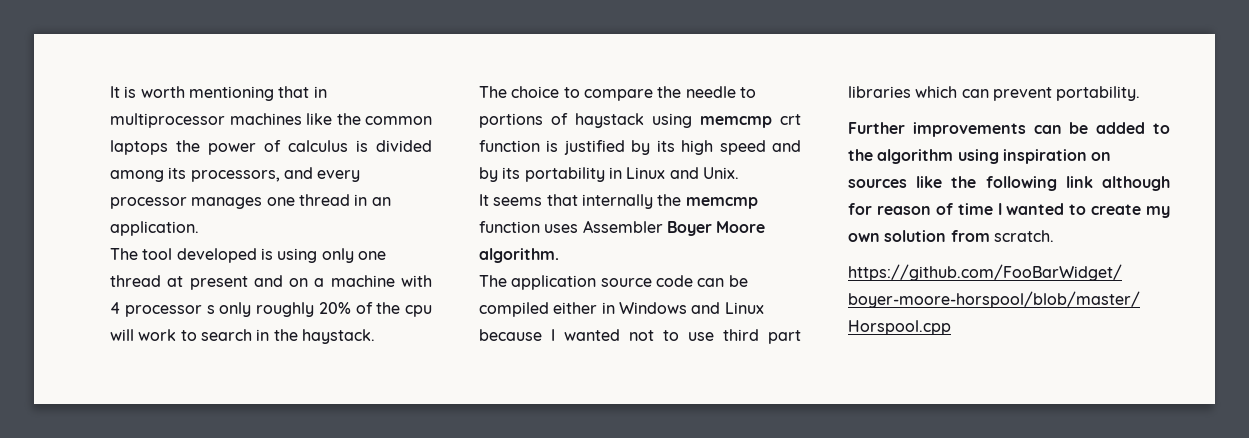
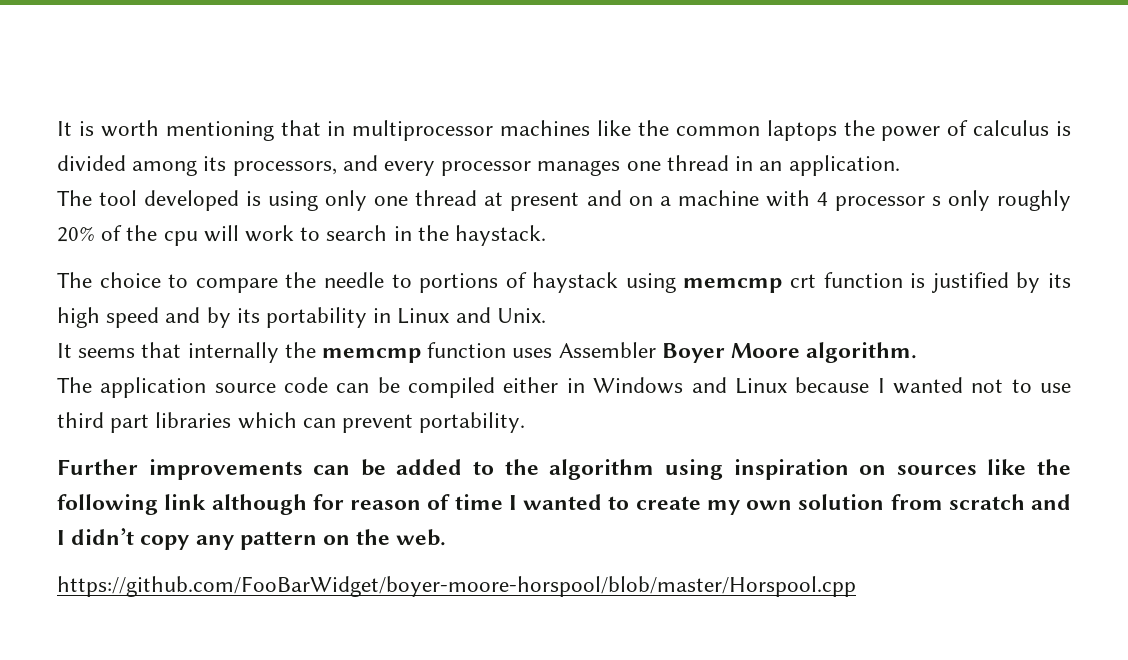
[993,230,1054,242] scratch. -> [948,494,1071,510] [57,528,447,550] scratch and I didn’t copy any pattern on the web.

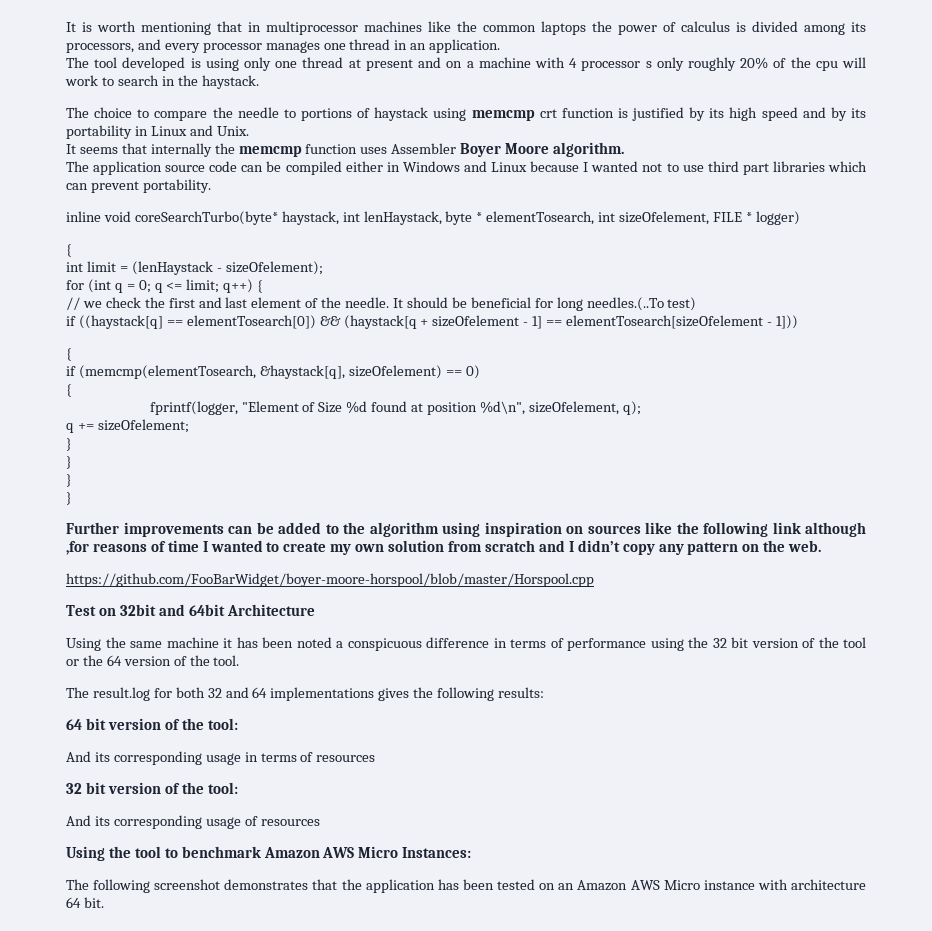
(526, 422) none -> [66,211,800,225] [66,244,72,257] [66,261,323,275] [66,279,264,293] [66,297,697,311] [66,315,798,329] [66,348,72,361] [66,365,480,379] [66,384,72,397] [149,401,641,415] [66,419,189,433] [66,438,72,451] [66,456,72,469] [66,474,72,487] [66,492,72,505] // inline void coreSearchTurbo(byte* haystack, int lenHaystack, byte * elementTosearch, int sizeOfelement, FILE * logger) // { // int limit = (lenHaystack - sizeOfelement); // for (int q = 0; q <= limit; q++) { // // we check the first and last element of the needle. It should be beneficial for long needles.(..To test) // if ((haystack[q] == elementTosearch[0]) && (haystack[q + sizeOfelement - 1] == elementTosearch[sizeOfelement - 1])) // { // if (memcmp(elementTosearch, &haystack[q], sizeOfelement) == 0) // { // fprintf(logger, "Element of Size %d found at position %d\n", sizeOfelement, q); // q += sizeOfelement; // } // } // } // }
[312,494,421,510] for reason -> [66,541,147,555] ,for reasons
(856, 586) none -> [66,604,315,616] [66,637,866,651] [66,655,240,666] [66,687,545,701] [66,718,238,730] [66,751,376,765] [66,782,238,794] [66,815,320,829] [66,846,472,861] [66,879,867,893] [66,897,104,908] // Test on 32bit and 64bit Architecture // Using the same machine it has been noted a conspicuous difference in terms of performance using the 32 bit version of the tool or the 64 version of the tool. // The result.log for both 32 and 64 implementations gives the following results: // 64 bit version of the tool: // And its corresponding usage in terms of resources // 32 bit version of the tool: // And its corresponding usage of resources // Using the tool to benchmark Amazon AWS Micro Instances: // The following screenshot demonstrates that the application has been tested on an Amazon AWS Micro instance with architecture 64 bit.

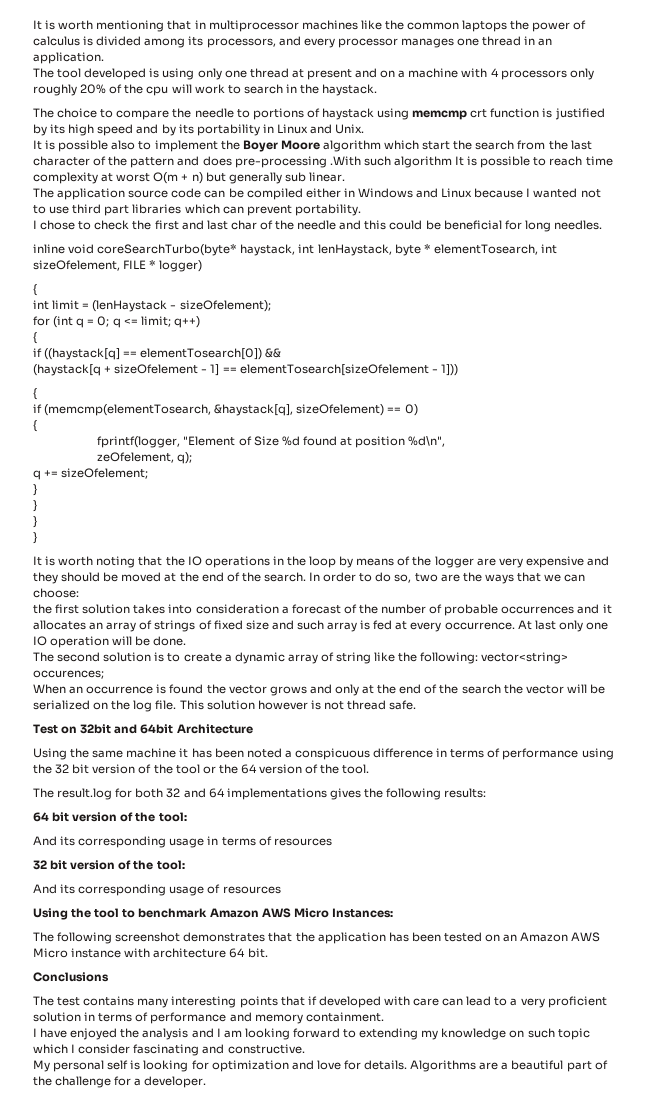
[581,61,652,71] processor s -> [500,70,567,80] processors
[79,142,625,157] seems that internally the memcmp function uses Assembler Boyer Moore algorithm. -> [45,140,592,152] [33,156,613,168] [33,172,345,184] is possible also to implement the Boyer Moore algorithm which start the search from the last character of the pattern and does pre-processing .With such algorithm It is possible to reach time complexity at worst O(m + n) but generally sub linear.
(211, 186) none -> [33,220,602,232] // I chose to check the first and last char of the needle and this could be beneficial for long needles.
[257,280,264,293] [66,297,697,311] { // // we check the first and last element of the needle. It should be beneficial for long needles.(..To test) -> [33,332,37,344] // {
(341, 321) none -> (282, 353) //
[528,401,619,415] sizeOfelement, -> [97,452,175,463] // zeOfelement,
[66,522,866,537] [66,540,822,555] [66,573,594,587] Further improvements can be added to the algorithm using inspiration on sources like the following link although ,for reasons of time I wanted to create my own solution from scratch and I didn’t copy any pattern on the web. // https://github.com/FooBarWidget/boyer-moore-horspool/blob/master/Horspool.cpp -> [33,556,609,568] [33,572,586,584] [33,588,79,598] [33,604,612,616] [33,620,608,632] [33,636,187,648] [33,652,569,664] [33,670,104,679] [33,684,605,696] [33,700,417,712] It is worth noting that the IO operations in the loop by means of the logger are very expensive and they should be moved at the end of the search. In order to do so, two are the ways that we can choose: // the first solution takes into consideration a forecast of the number of probable occurrences and it allocates an array of strings of fixed size and such array is fed at every occurrence. At last only one IO operation will be done. // The second solution is to create a dynamic array of string like the following: vector<string> occurences; // When an occurrence is found the vector grows and only at the end of the search the vector will be serialized on the log file. This solution however is not thread safe.
(104, 902) none -> [33,972,109,982] [33,996,607,1008] [33,1012,384,1024] [33,1028,590,1040] [33,1044,305,1056] [33,1060,608,1072] [33,1076,207,1088] // Conclusions // The test contains many interesting points that if developed with care can lead to a very proficient solution in terms of performance and memory containment. // I have enjoyed the analysis and I am looking forward to extending my knowledge on such topic which I consider fascinating and constructive. // My personal self is looking for optimization and love for details. Algorithms are a beautiful part of the challenge for a developer.

